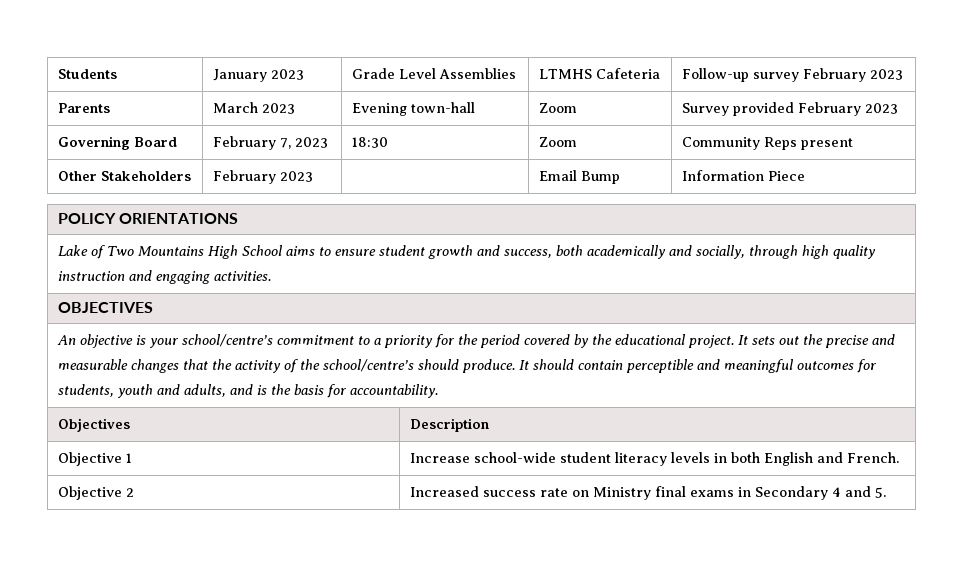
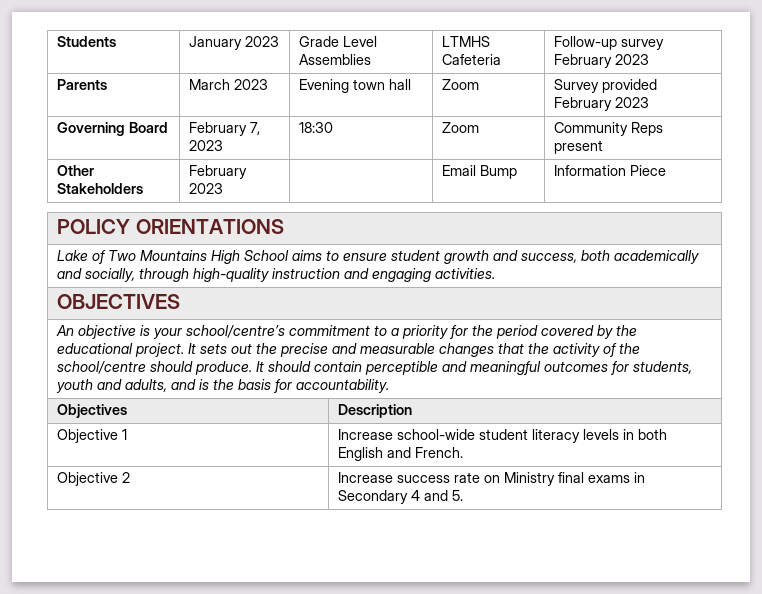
[411,102,476,113] town-hall -> [353,79,412,90] town hall
[802,245,877,259] high quality -> [193,268,270,282] high-quality
[323,359,415,372] school/centre’s -> [57,361,147,374] school/centre
[410,486,480,497] Increased -> [338,472,394,483] Increase

